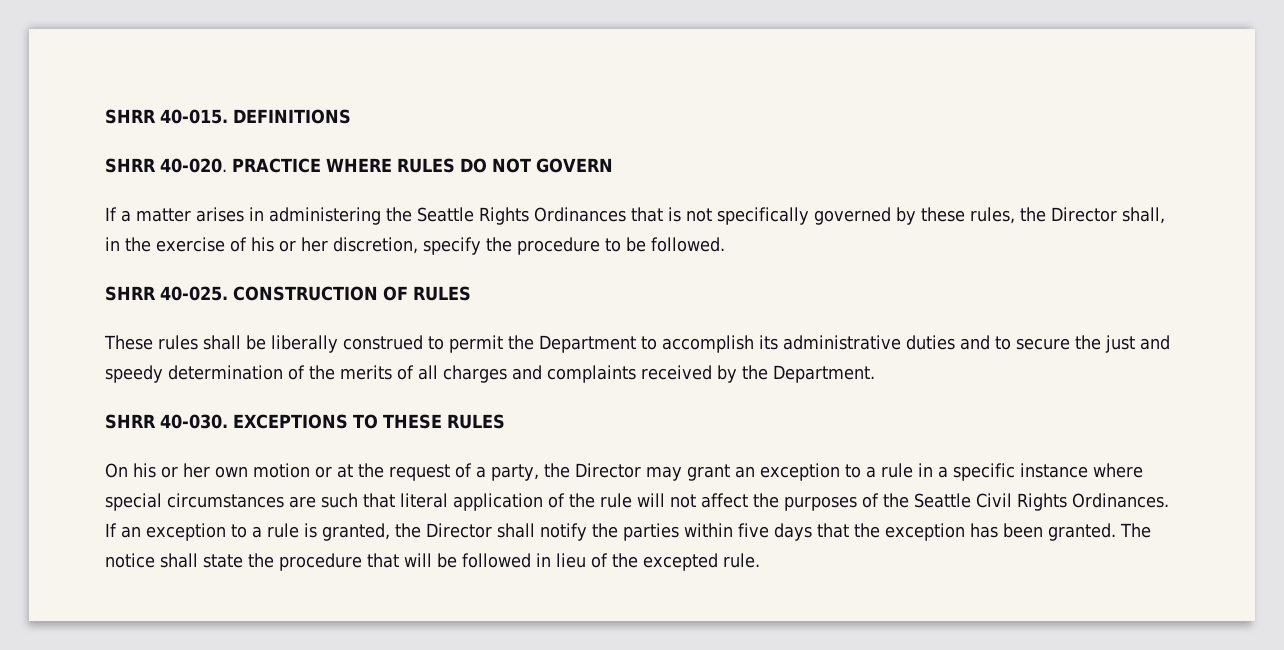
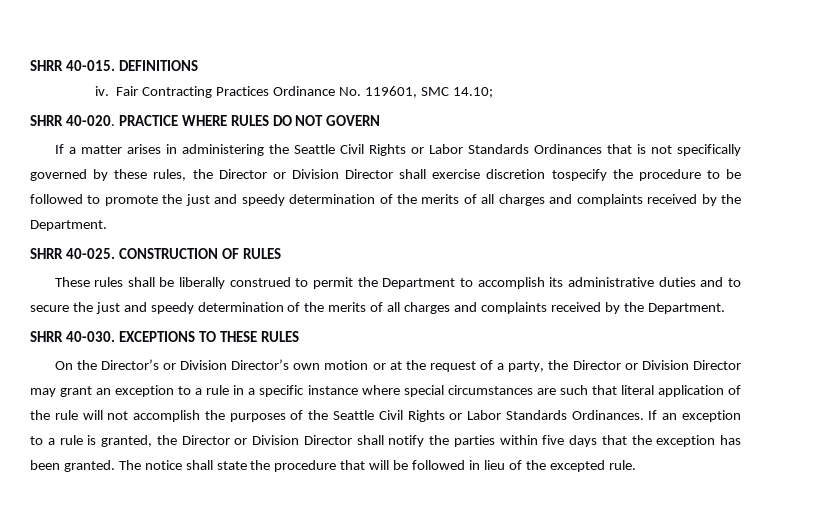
(351, 116) none -> [94,86,493,98] // iv. Fair Contracting Practices Ordinance No. 119601, SMC 14.10;
[479,207,529,225] Rights -> [339,144,529,156] Civil Rights or Labor Standards
[1122,207,1165,224] [105,237,725,255] shall, in the exercise of his or her discretion, specify the procedure to be followed. -> [272,169,741,181] [30,194,742,206] [30,220,107,231] or Division Director shall exercise discretion tospecify the procedure to be followed to promote the just and speedy determination of the merits of all charges and complaints received by the Department.
[133,463,210,478] his or her -> [76,359,290,370] the Director’s or Division Director’s
(641, 470) none -> [624,360,742,370] or Division Director
[701,493,748,508] affect -> [133,410,201,422] accomplish
(1067, 502) none -> [449,410,567,420] or Labor Standards
(492, 530) none -> [234,435,352,445] or Division Director

